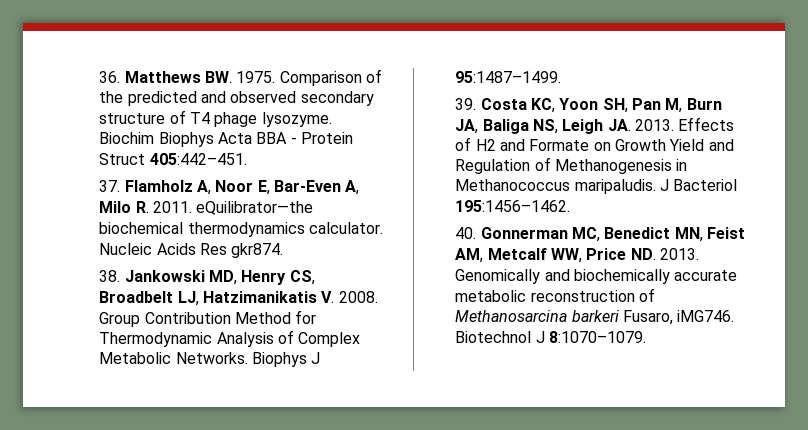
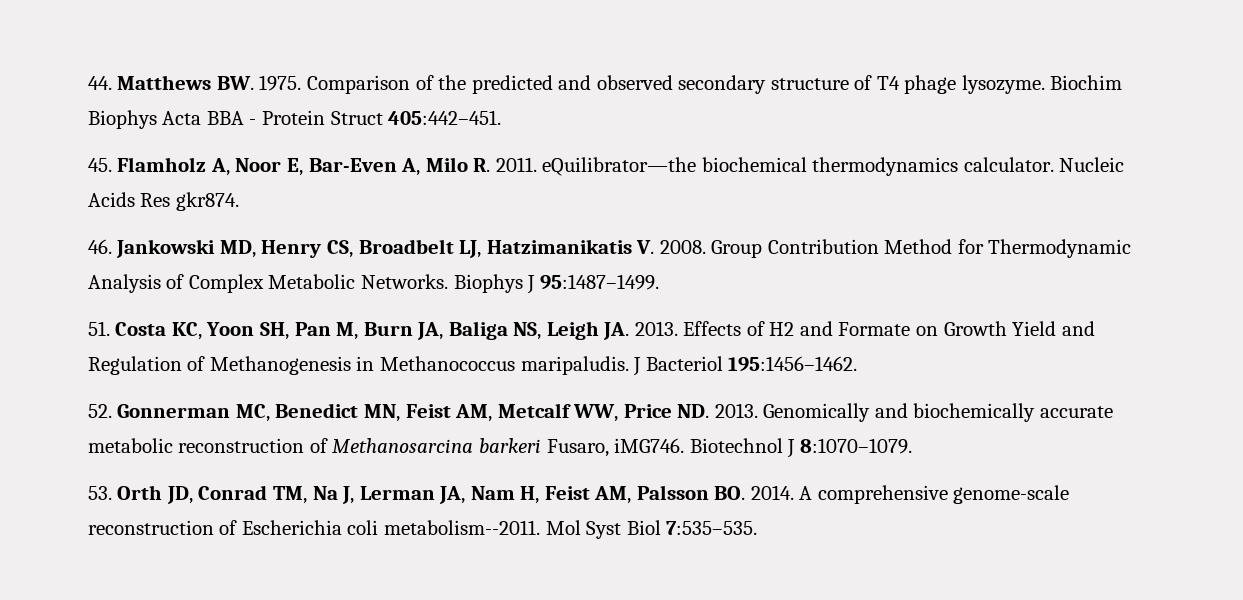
[99,71,121,83] 36. -> [87,76,112,90] 44.
[99,180,121,192] 37. -> [87,158,112,172] 45.
[99,270,121,282] 38. -> [87,239,112,254] 46.
[455,98,477,110] 39. -> [87,321,110,336] 51.
[455,227,477,239] 40. -> [87,404,112,418] 52.
(647, 337) none -> [87,485,1070,504] [87,520,758,539] // 53. Orth JD, Conrad TM, Na J, Lerman JA, Nam H, Feist AM, Palsson BO. 2014. A comprehensive genome-scale reconstruction of Escherichia coli metabolism--2011. Mol Syst Biol 7:535–535.

